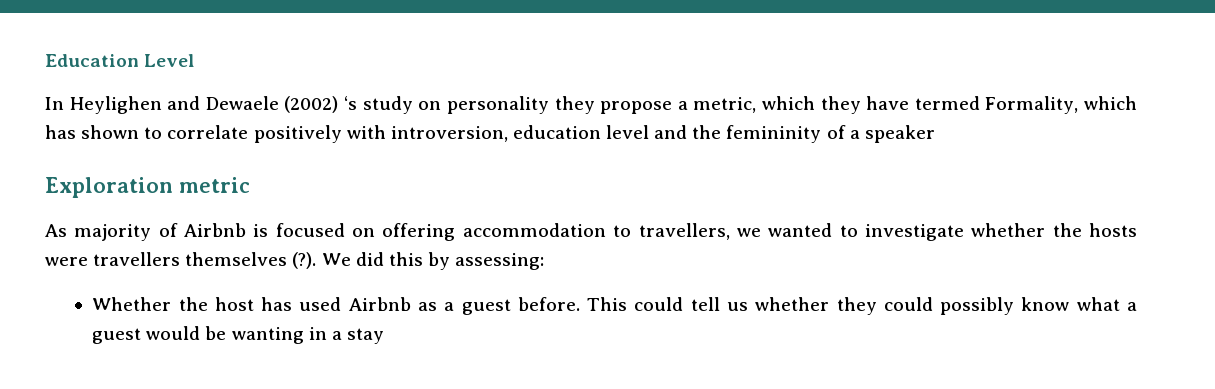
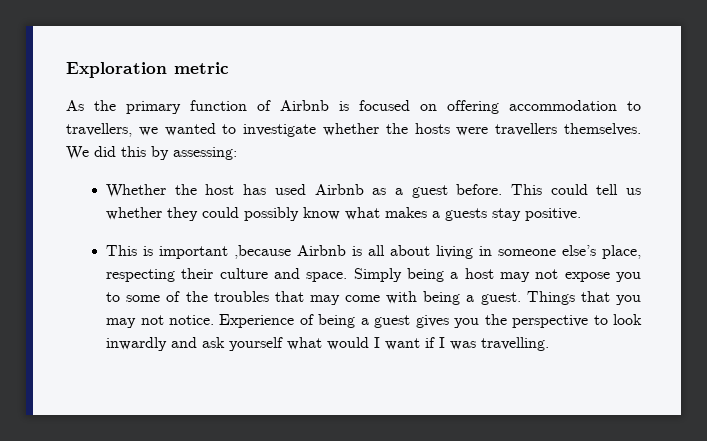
[45,54,195,67] [45,96,1137,114] [45,125,935,143] Education Level // In Heylighen and Dewaele (2002) ‘s study on personality they propose a metric, which they have termed Formality, which has shown to correlate positively with introversion, education level and the femininity of a speaker // -> (66, 70) none
[74,224,152,241] majority -> [94,100,247,114] the primary function
[185,252,317,269] themselves (?). -> [564,123,641,136] themselves.
[1127,302,1138,311] [92,326,385,344] a guest would be wanting in a stay -> [385,207,582,221] [106,245,642,259] [106,268,642,282] [106,291,641,305] [106,314,642,328] [106,337,550,351] makes a guests stay positive. // This is important ,because Airbnb is all about living in someone else’s place, respecting their culture and space. Simply being a host may not expose you to some of the troubles that may come with being a guest. Things that you may not notice. Experience of being a guest gives you the perspective to look inwardly and ask yourself what would I want if I was travelling.

